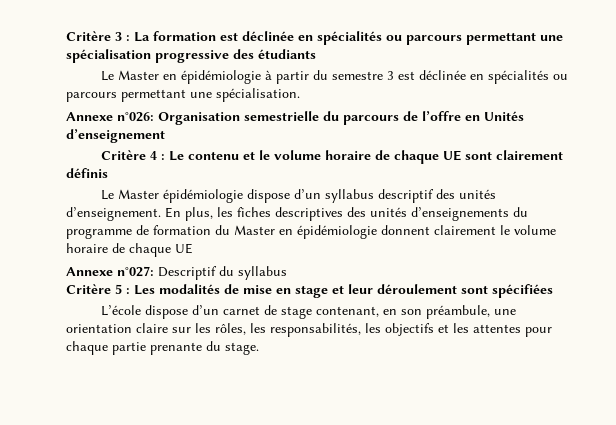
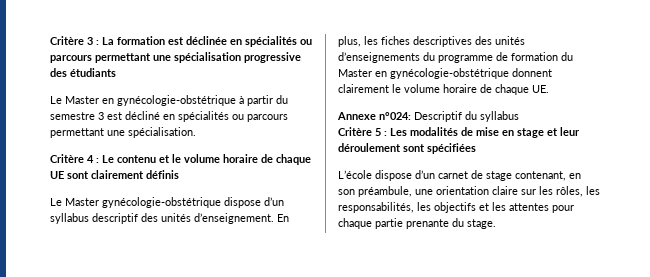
[180,70,261,84] épidémiologie -> [117,95,236,106] gynécologie-obstétrique
[418,70,466,80] déclinée -> [125,111,160,120] décliné
[66,111,524,125] [66,129,165,143] // Annexe n°026: Organisation semestrielle du parcours de l’offre en Unités d’enseignement -> (196, 132) none
[162,189,243,203] épidémiologie -> [102,197,221,208] gynécologie-obstétrique
[297,225,377,239] épidémiologie -> [390,68,509,79] gynécologie-obstétrique
[175,243,193,254] [66,266,154,277] UE // Annexe n°027: -> [532,85,549,93] [337,112,411,120] UE. // Annexe n°024:

